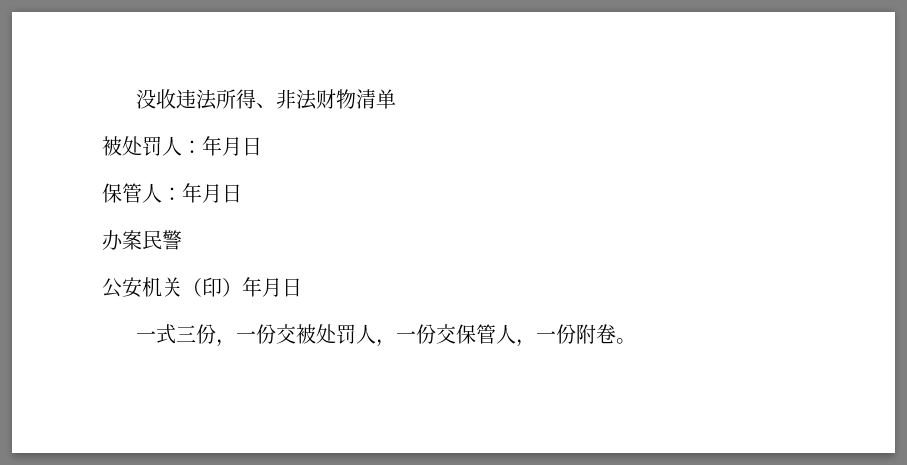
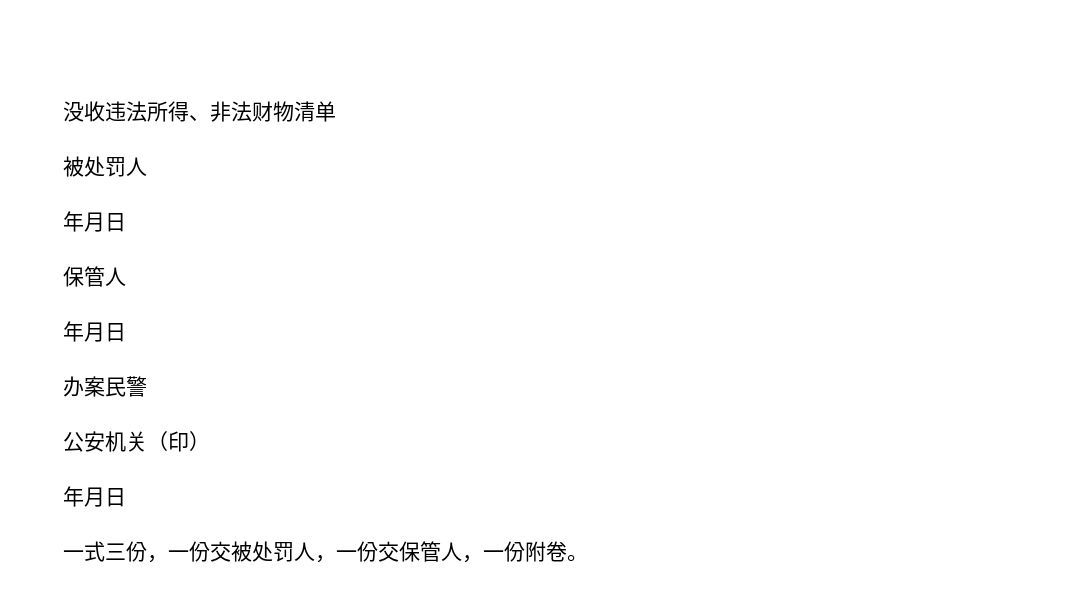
[182,140,202,154] ： -> (147, 166) //
[162,187,182,201] ： -> (126, 276) //
(242, 287) none -> (210, 441) //

